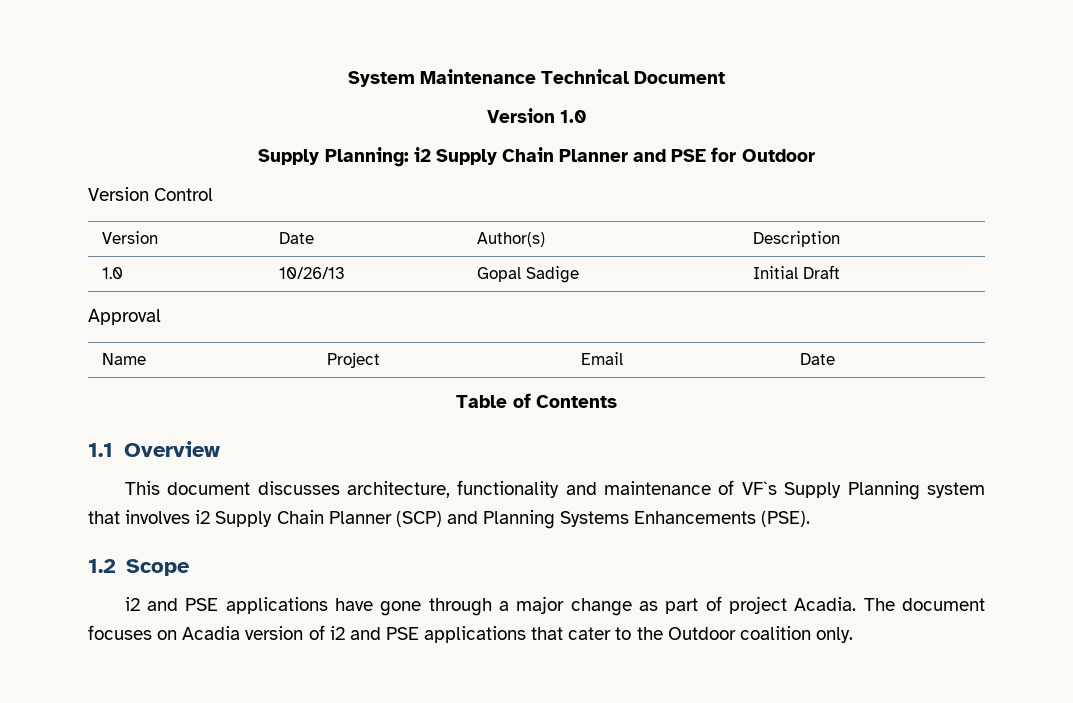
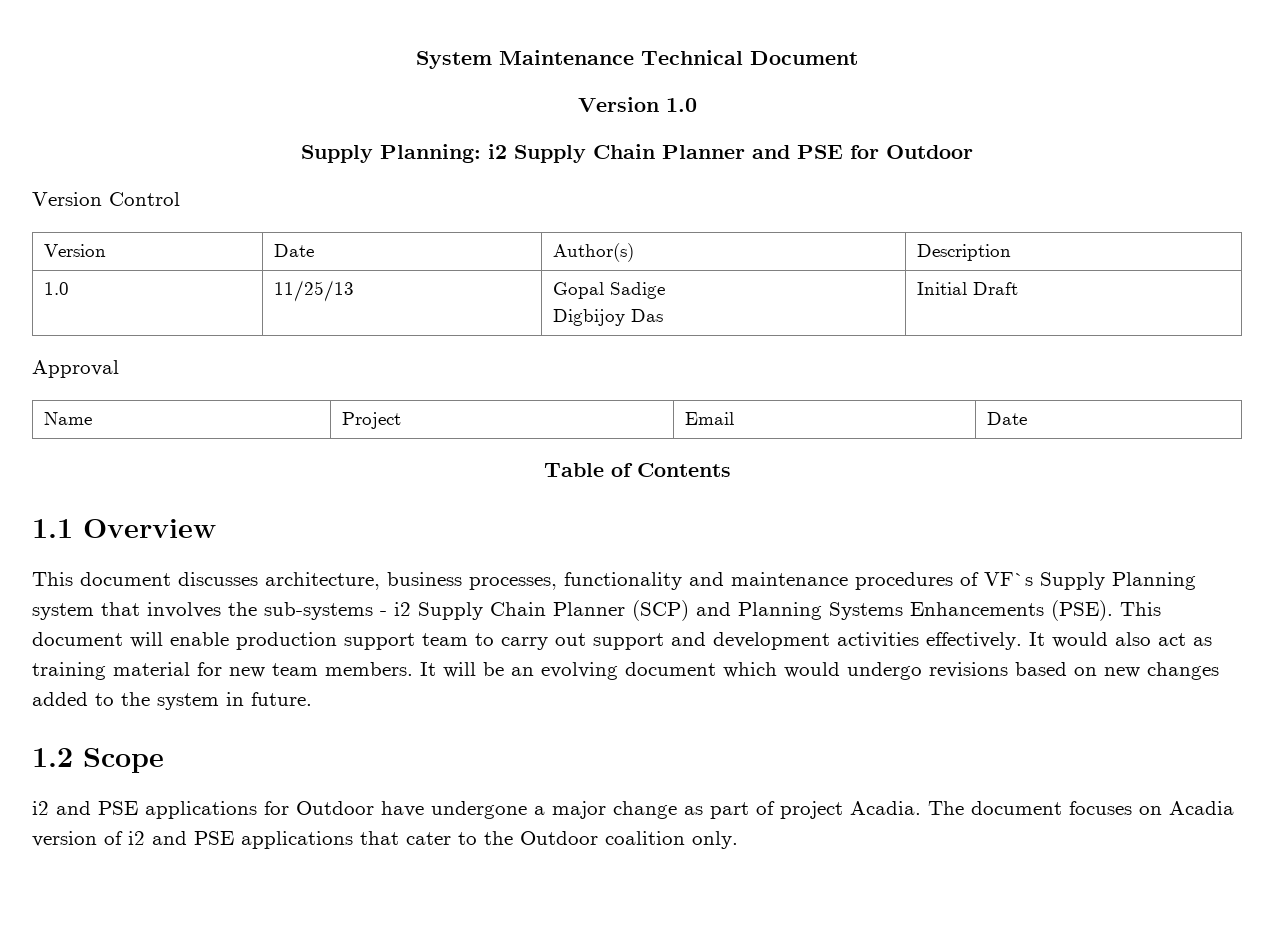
[278,267,345,279] 10/26/13 -> [274,280,355,302] 11/25/13
(579, 274) none -> [553,309,664,326] // Digbijoy Das
(450, 489) none -> [387,572,557,590] business processes,
(712, 488) none -> [855,572,953,590] procedures
(191, 517) none -> [228,602,387,620] the sub-systems -
(811, 519) none -> [1120,602,1161,616] [32,632,1212,650] [32,662,1219,680] [32,692,312,710] This document will enable production support team to carry out support and development activities effectively. It would also act as training material for new team members. It will be an evolving document which would undergo revisions based on new changes added to the system in future.
[335,598,492,616] have gone through -> [264,801,527,819] for Outdoor have undergone

